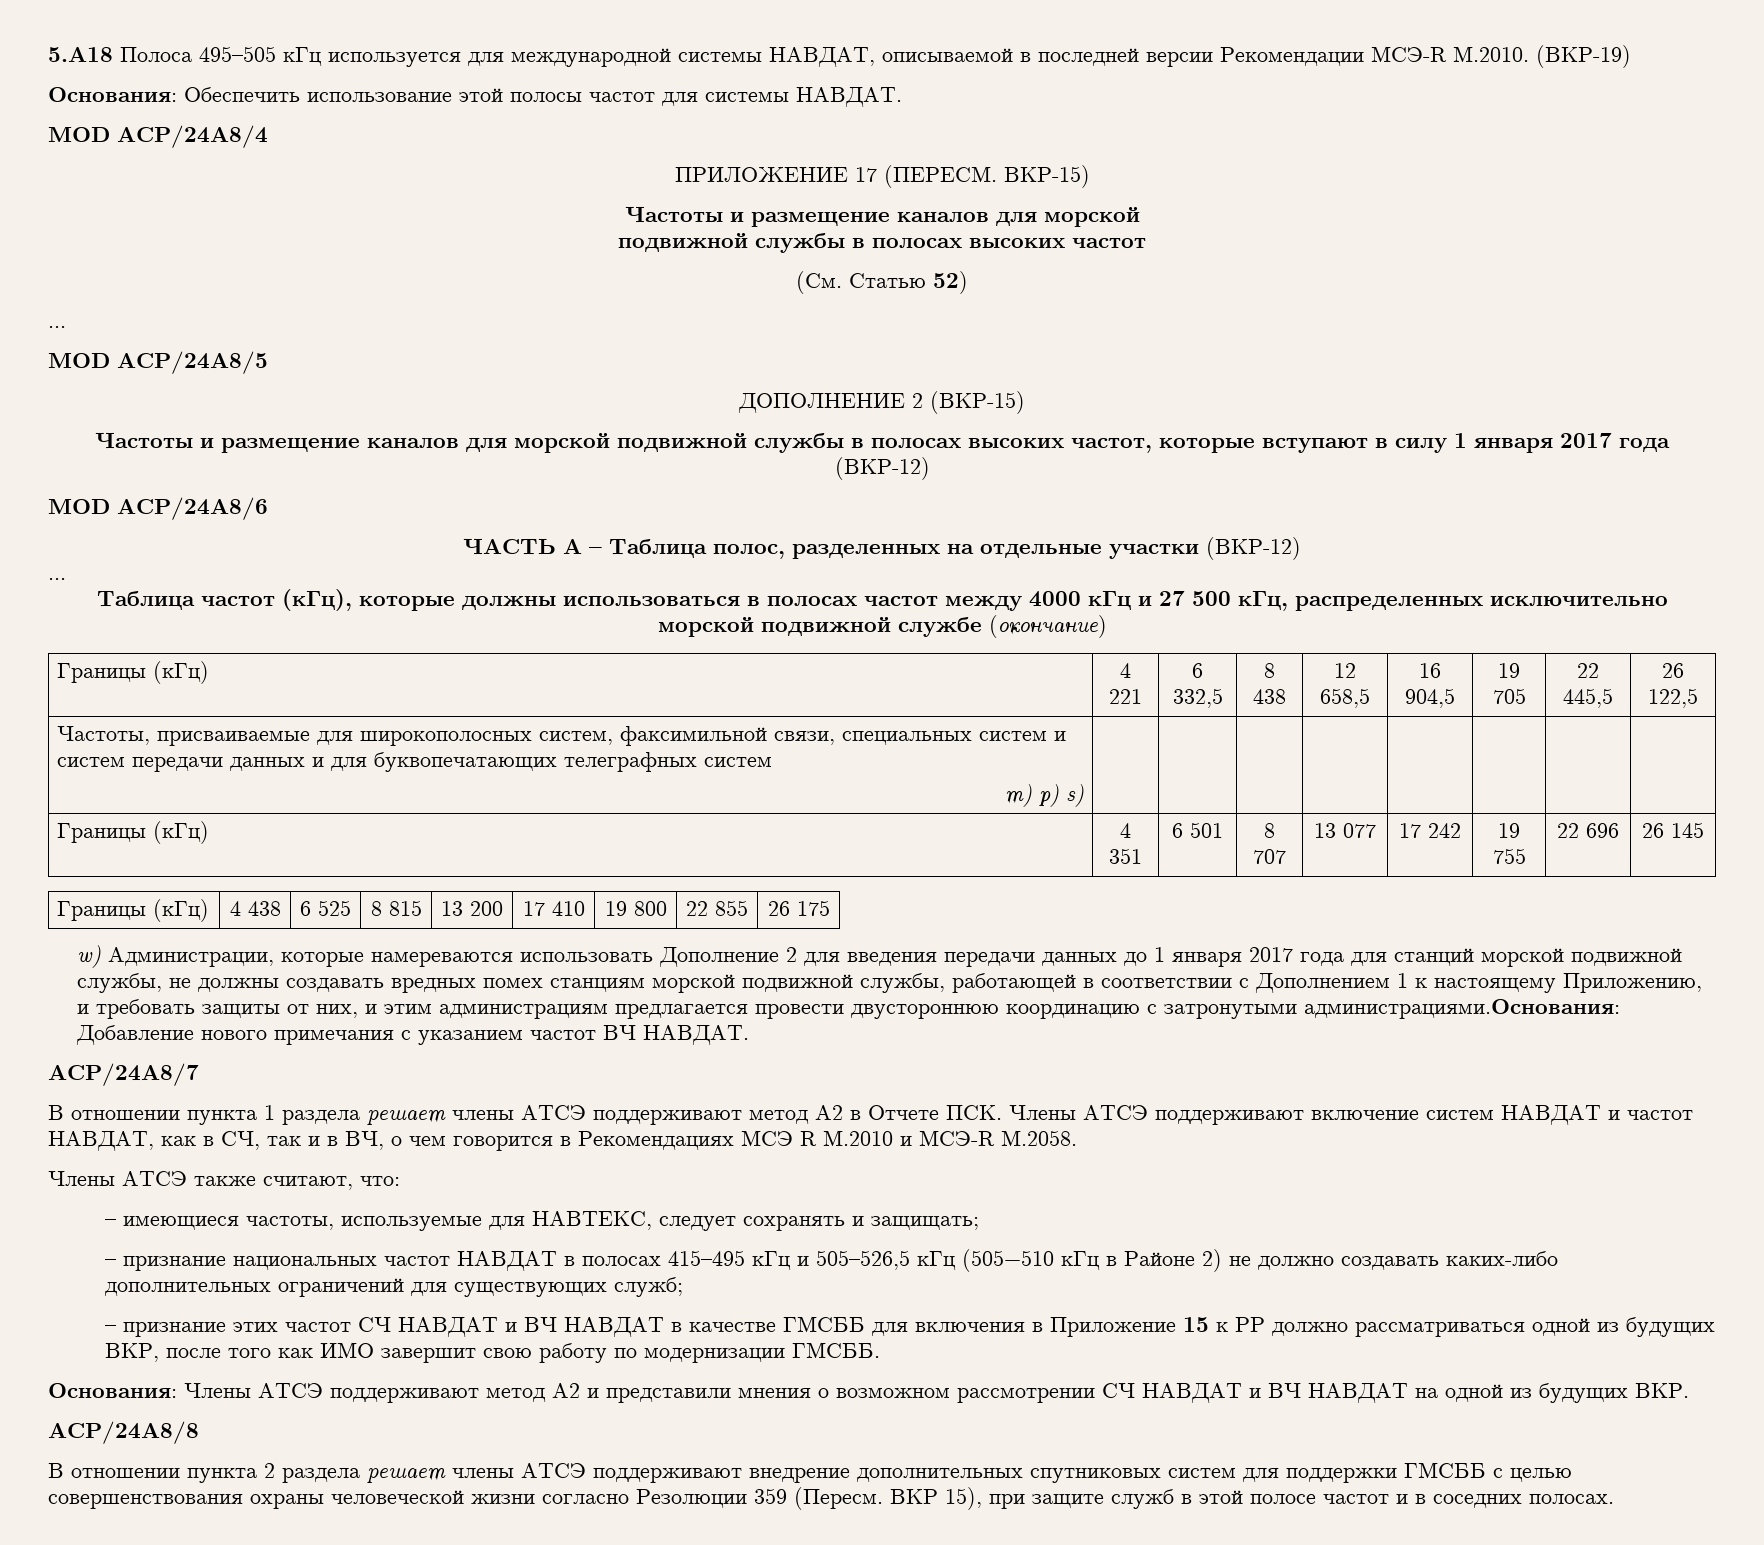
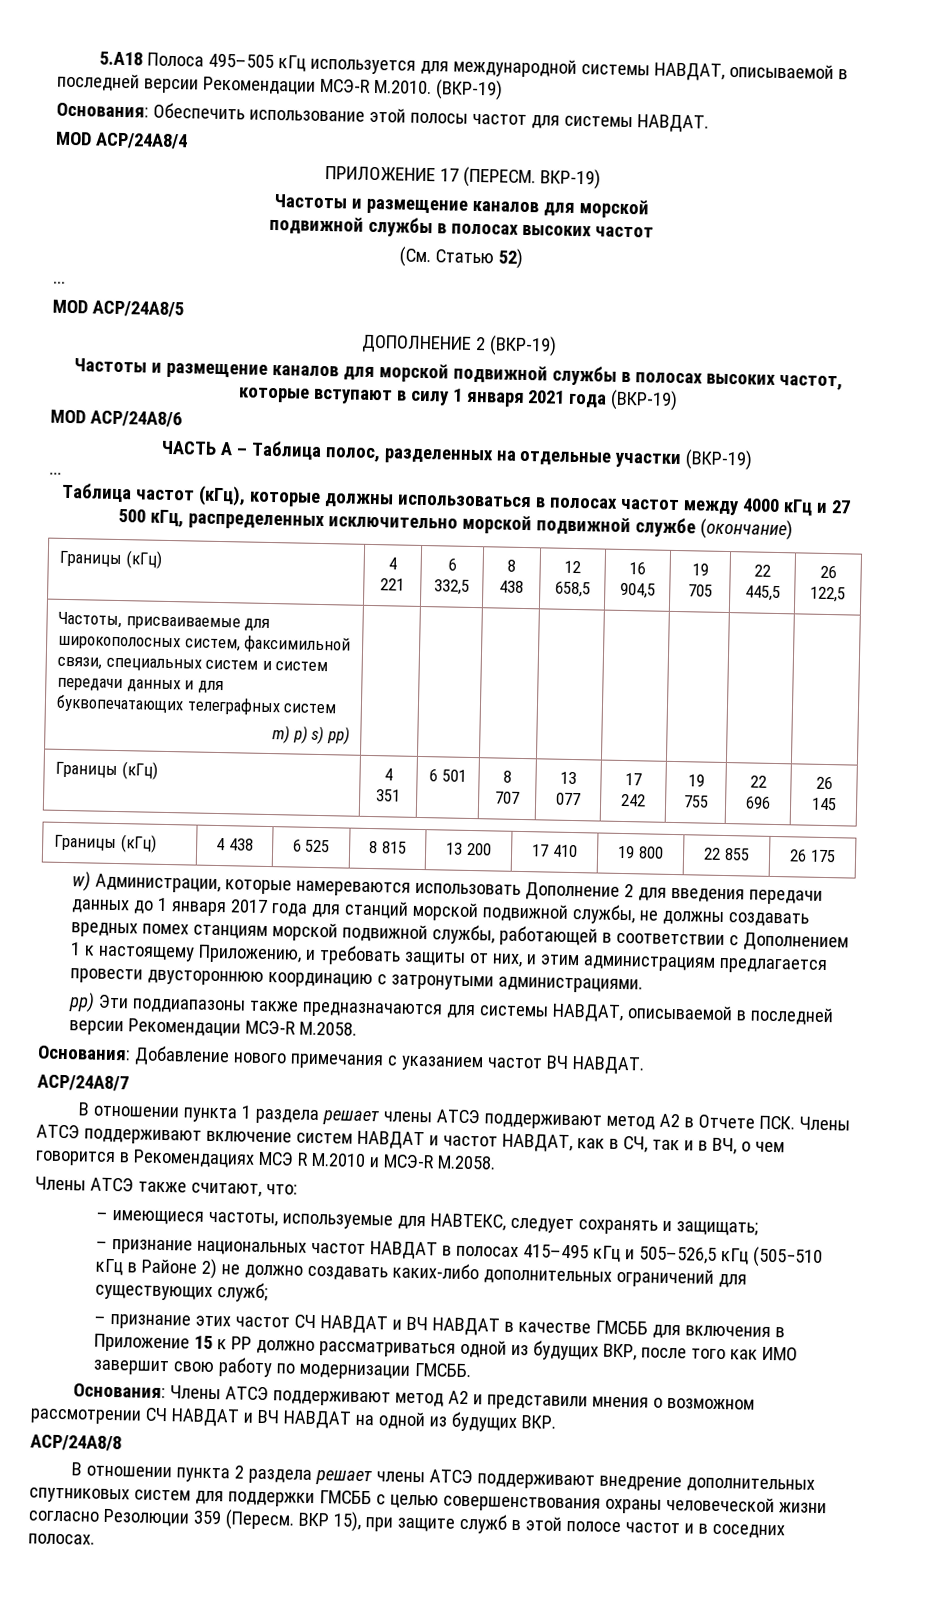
[1003,165,1090,188] ВКР-15) -> [539,168,601,190] ВКР-19)
[930,391,1025,414] (ВКР-15) -> [488,335,557,357] (ВКР-19)
[1560,433,1670,452] [834,457,930,480] 2017 года (ВКР-12) -> [527,389,679,412] 2021 года (ВКР-19)
[1206,537,1301,560] (ВКР-12) -> [685,449,754,471] (ВКР-19)
(1084, 795) none -> [326,726,350,745] pp)
[1303,999,1620,1019] администрациями.Основания: -> [498,976,644,994] [68,992,835,1026] [69,1018,358,1037] [37,1045,131,1061] администрациями. // pp) Эти поддиапазоны также предназначаются для системы НАВДАТ, описываемой в последней версии Рекомендации МСЭ-R M.2058. // Основания:

